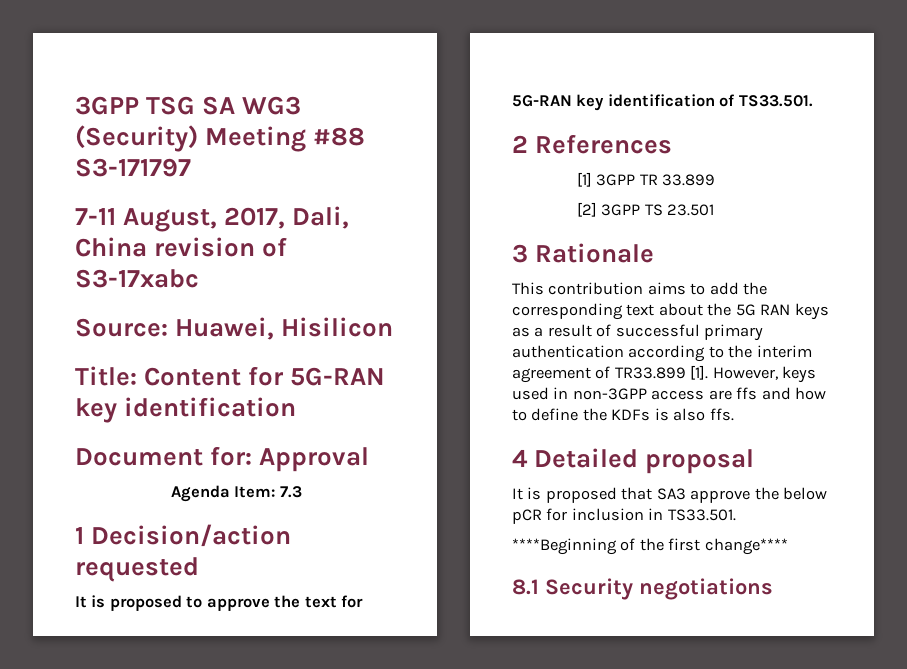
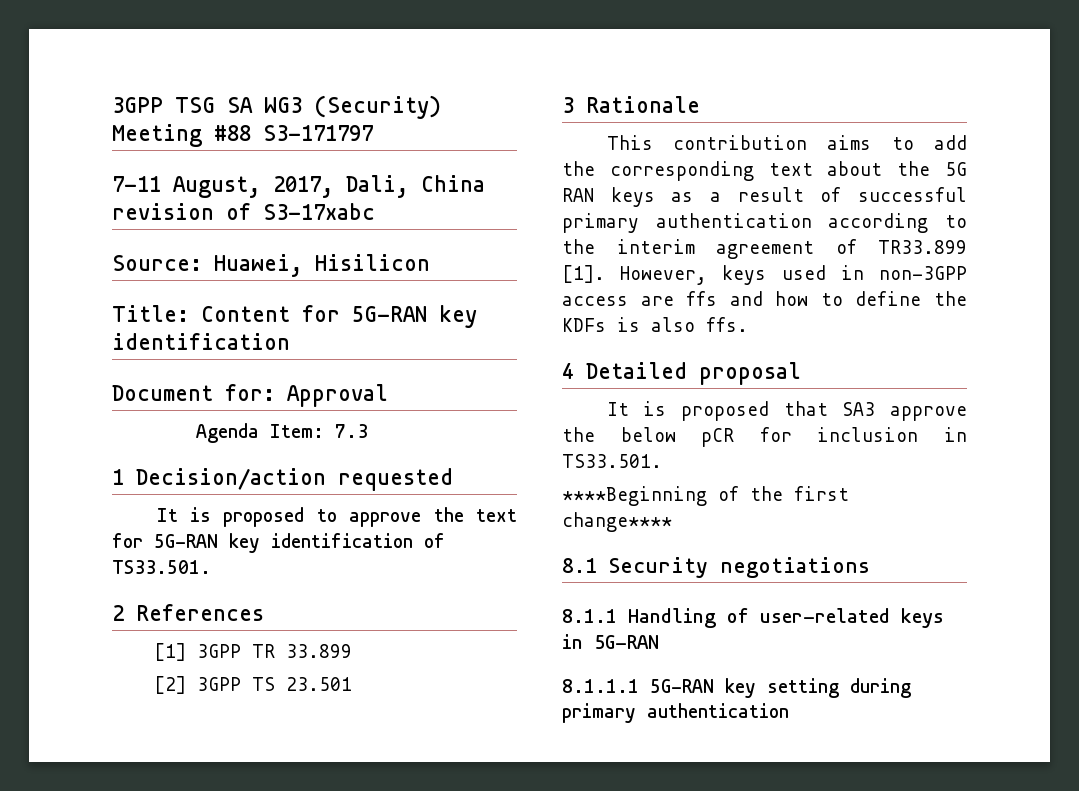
(773, 589) none -> [562,608,944,628] [562,634,659,649] [562,678,911,698] [562,703,789,723] // 8.1.1 Handling of user-related keys in 5G-RAN // 8.1.1.1 5G-RAN key setting during primary authentication

